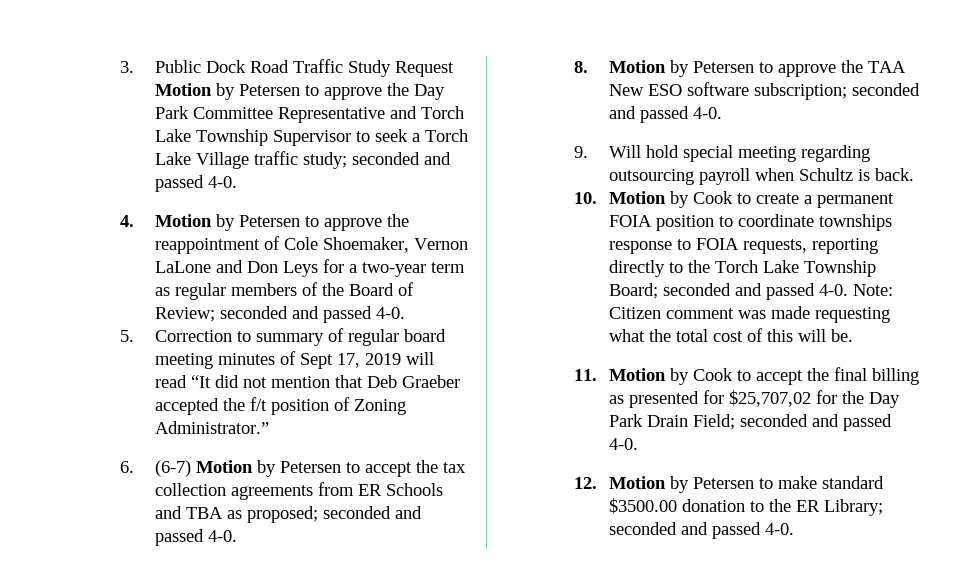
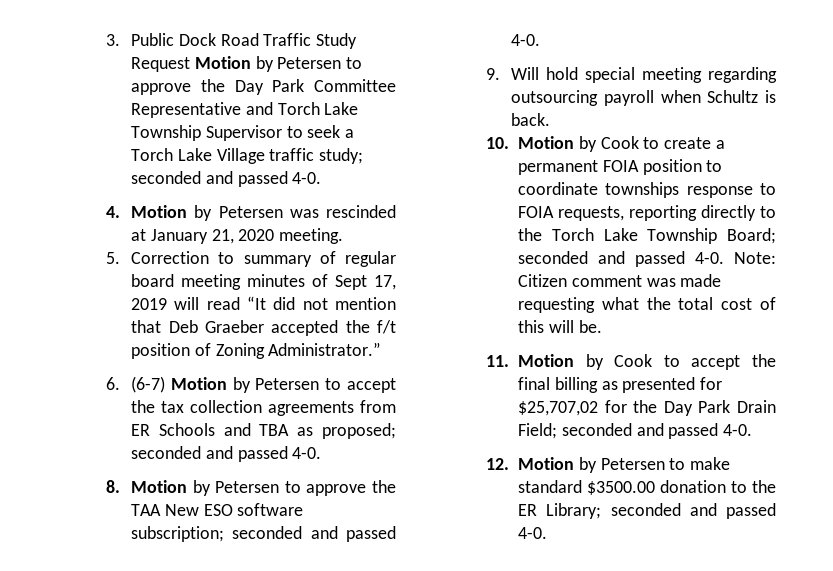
[304,214,409,231] [154,236,468,254] [154,259,465,277] [154,282,414,300] [154,306,405,323] to approve the reappointment of Cole Shoemaker, Vernon LaLone and Don Leys for a two-year term as regular members of the Board of Review; seconded and passed 4-0. -> [289,205,397,218] [131,228,344,244] was rescinded at January 21, 2020 meeting.

